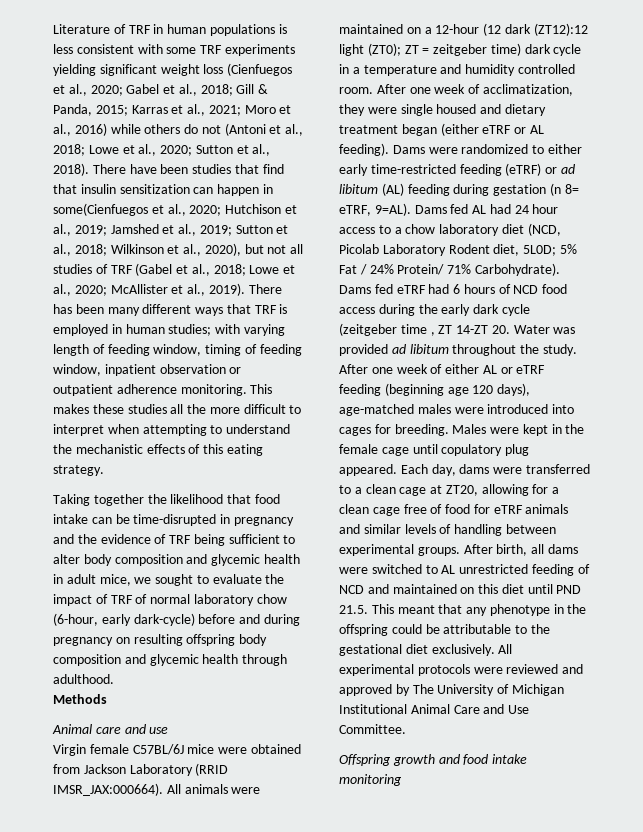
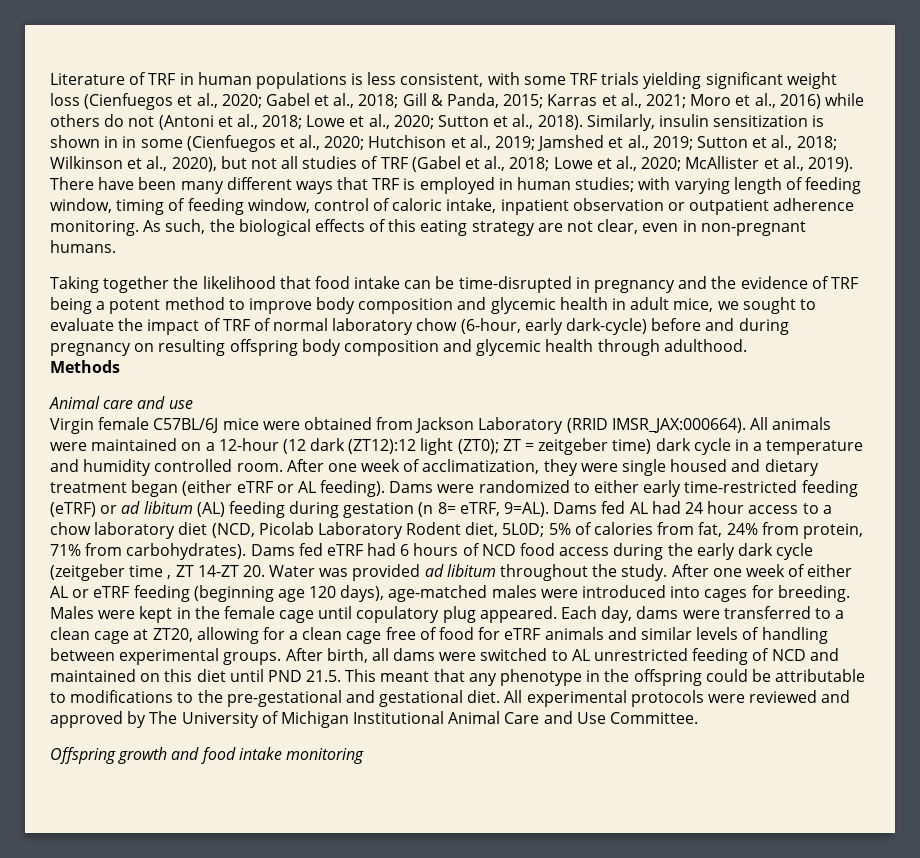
[76,44,134,54] consistent -> [400,73,484,87] consistent,
[224,44,295,56] experiments -> [601,72,640,85] trials
[92,164,284,174] [53,184,273,196] [53,203,148,216] There have been studies that find that insulin sensitization can happen in some(Cienfuegos -> [586,114,825,131] [50,135,276,152] Similarly, insulin sensitization is shown in in some (Cienfuegos
[53,304,72,314] has -> [98,177,135,190] have
(101, 370) none -> [313,198,497,213] control of caloric intake,
[250,384,273,394] [53,404,302,414] [53,424,291,436] [53,444,263,456] [53,465,104,476] This makes these studies all the more difficult to interpret when attempting to understand the mechanistic effects of this eating strategy. -> [143,219,806,236] [50,240,116,253] As such, the biological effects of this eating strategy are not clear, even in non-pregnant humans.
[228,534,296,544] [53,554,80,564] sufficient to alter -> [96,297,312,314] a potent method to improve
[339,263,560,276] Fat / 24% Protein/ 71% Carbohydrate). -> [574,522,863,539] [50,543,247,560] of calories from fat, 24% from protein, 71% from carbohydrates).
[530,624,550,634] [339,644,495,656] the gestational diet exclusively. -> [70,690,501,707] modifications to the pre-gestational and gestational diet.

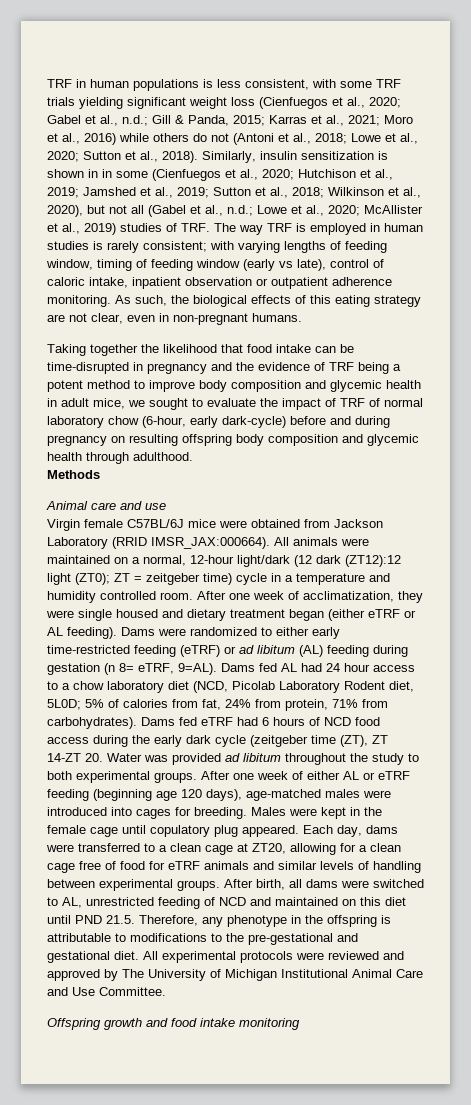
[50,72,147,85] Literature of -> (47, 83) none
[358,94,399,108] 2018; -> [122,115,148,126] n.d.;
[302,156,408,169] studies of TRF -> (144, 209) none
[509,157,550,171] 2018; -> [227,205,253,216] n.d.;
[807,157,853,172] [50,177,369,194] 2019). There have been many different ways that -> [84,223,263,235] 2019) studies of TRF. The way
[575,177,635,192] studies; -> [47,241,207,253] studies is rarely consistent;
[733,177,782,194] length -> [284,241,326,253] lengths
[247,198,310,213] window, -> [196,259,326,271] window (early vs late),
[218,438,279,451] 12-hour -> [143,555,290,567] normal, 12-hour light/dark
[655,438,691,451] dark -> (232, 579) none
[167,575,172,579] , -> [340,735,368,747] (ZT),
[621,564,668,581] study. -> [372,753,419,765] [47,771,197,783] study to both experimental groups.
[571,649,590,661] AL -> [62,897,82,908] AL,
[345,669,465,682] This meant that -> [139,915,198,926] Therefore,
[705,669,771,682] could be -> [381,915,391,924] is

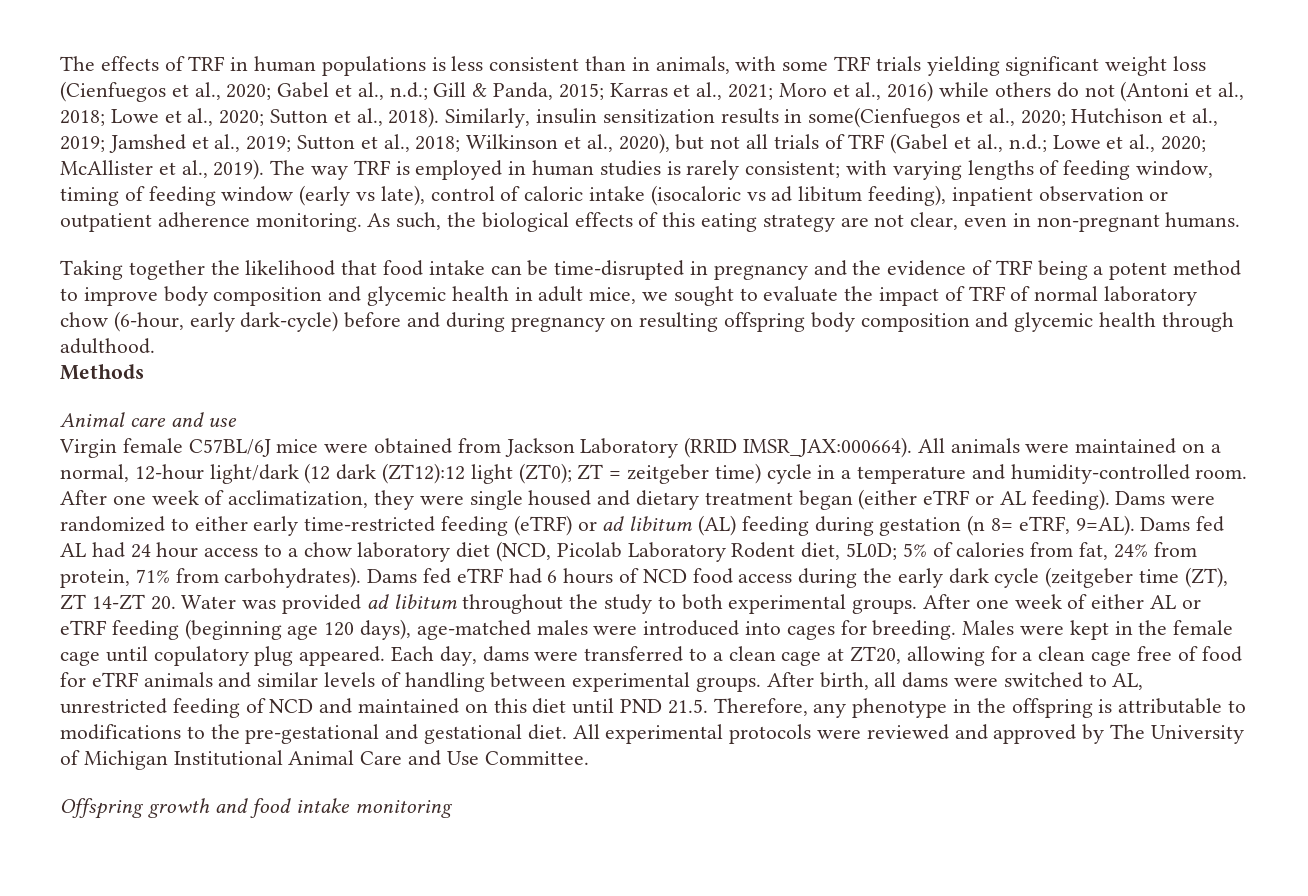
(47, 83) none -> [60,56,185,71] The effects of
[245,79,309,90] consistent, -> [489,56,730,74] consistent than in animals,
[378,151,388,160] [47,169,221,181] is shown in in some (Cienfuegos -> [720,107,961,128] results in some(Cienfuegos
(144, 209) none -> [773,134,886,149] trials of TRF
[84,223,210,235] 2019) studies of TRF. -> [213,159,265,180] 2019).
[89,277,128,288] intake, -> [589,185,947,206] intake (isocaloric vs ad libitum feeding),
[47,591,156,603] humidity controlled -> [1010,464,1190,484] humidity-controlled

